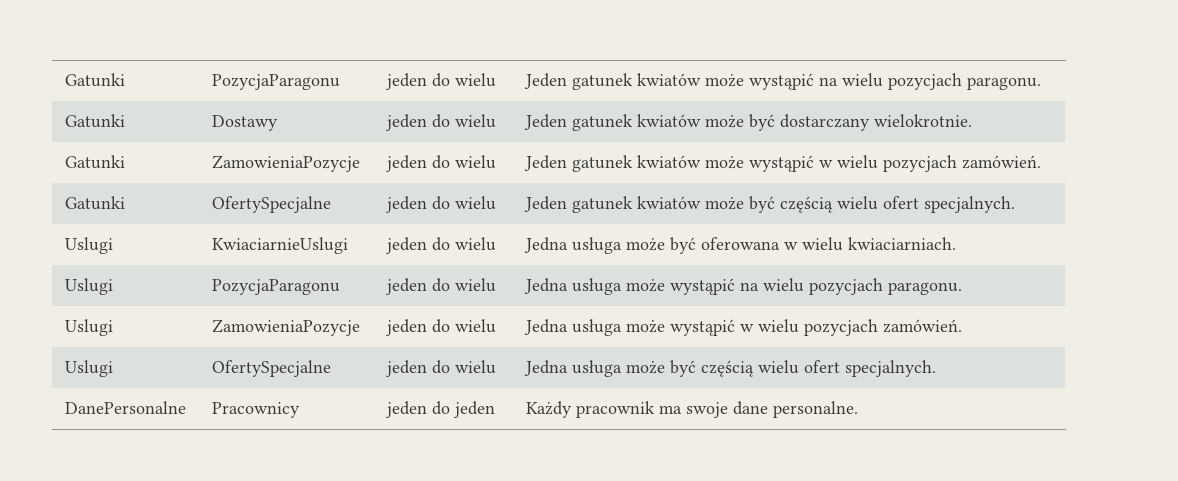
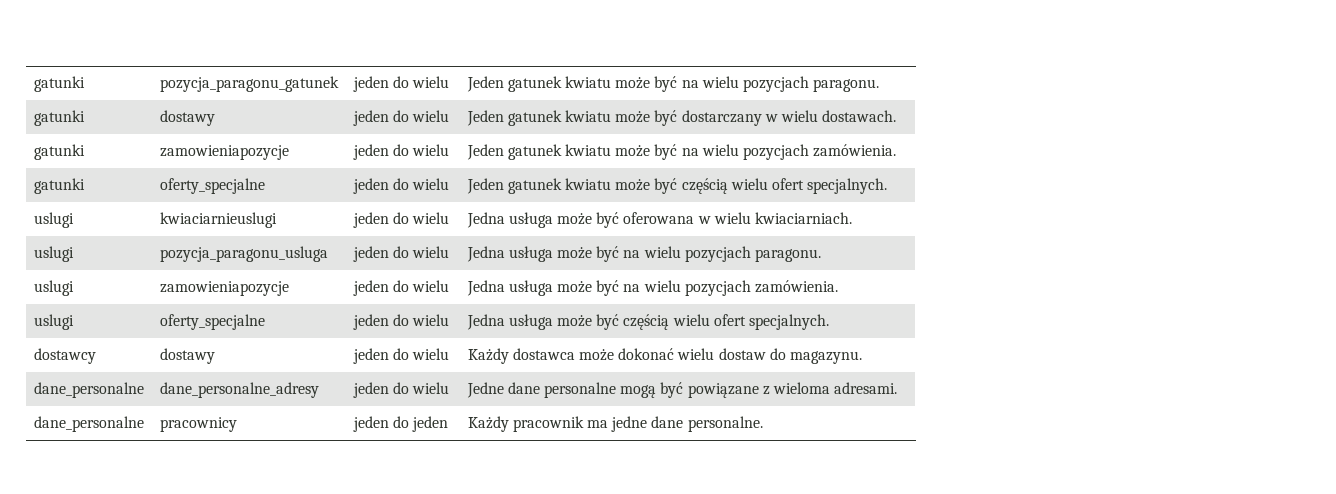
[64,73,125,87] [211,74,340,90] [385,73,496,90] [523,73,1041,90] [64,114,125,128] [211,115,278,131] [385,114,496,131] [523,114,701,131] Gatunki | PozycjaParagonu | jeden do wielu | Jeden gatunek kwiatów może wystąpić na wielu pozycjach paragonu. // Gatunki | Dostawy | jeden do wielu | Jeden gatunek kwiatów -> [33,76,85,92] [159,76,339,92] [352,76,449,92] [466,76,880,92] [33,110,85,126] [159,110,215,126] [352,110,449,126] [466,110,611,126] gatunki | pozycja_paragonu_gatunek | jeden do wielu | Jeden gatunek kwiatu może być na wielu pozycjach paragonu. // gatunki | dostawy | jeden do wielu | Jeden gatunek kwiatu
[873,114,972,127] [64,155,125,169] [211,155,360,172] [385,155,496,172] [523,155,1041,172] [64,196,125,210] [211,196,331,213] [385,196,496,213] [523,196,1015,213] [64,237,113,254] [211,237,348,254] wielokrotnie. // Gatunki | ZamowieniaPozycje | jeden do wielu | Jeden gatunek kwiatów może wystąpić w wielu pozycjach zamówień. // Gatunki | OfertySpecjalne | jeden do wielu | Jeden gatunek kwiatów może być częścią wielu ofert specjalnych. // Uslugi | KwiaciarnieUslugi -> [764,110,897,122] [33,144,85,160] [159,145,289,160] [352,144,449,160] [466,144,897,160] [33,178,85,194] [159,178,265,194] [352,178,449,194] [466,178,888,194] [33,212,74,228] [159,212,277,228] w wielu dostawach. // gatunki | zamowieniapozycje | jeden do wielu | Jeden gatunek kwiatu może być na wielu pozycjach zamówienia. // gatunki | oferty_specjalne | jeden do wielu | Jeden gatunek kwiatu może być częścią wielu ofert specjalnych. // uslugi | kwiaciarnieuslugi
[64,278,113,295] [211,279,340,295] [385,278,496,295] [523,278,962,295] [64,319,113,336] [211,319,360,336] [385,319,496,336] [523,319,962,336] [64,360,113,377] [211,360,331,377] Uslugi | PozycjaParagonu | jeden do wielu | Jedna usługa może wystąpić na wielu pozycjach paragonu. // Uslugi | ZamowieniaPozycje | jeden do wielu | Jedna usługa może wystąpić w wielu pozycjach zamówień. // Uslugi | OfertySpecjalne -> [33,246,74,262] [159,246,328,262] [352,246,449,262] [466,246,821,262] [33,280,74,296] [159,281,289,296] [352,280,449,296] [466,280,838,296] [33,314,74,330] [159,314,265,330] uslugi | pozycja_paragonu_usluga | jeden do wielu | Jedna usługa może być na wielu pozycjach paragonu. // uslugi | zamowieniapozycje | jeden do wielu | Jedna usługa może być na wielu pozycjach zamówienia. // uslugi | oferty_specjalne
[64,401,186,414] [211,402,300,418] DanePersonalne | Pracownicy -> [33,348,96,364] [159,348,215,364] [352,348,449,364] [467,348,862,364] [33,382,144,398] [159,382,319,398] [352,382,449,398] [466,382,898,398] [33,416,144,432] [159,417,237,432] dostawcy | dostawy | jeden do wielu | Każdy dostawca może dokonać wielu dostaw do magazynu. // dane_personalne | dane_personalne_adresy | jeden do wielu | Jedne dane personalne mogą być powiązane z wieloma adresami. // dane_personalne | pracownicy
[685,402,728,418] swoje -> [611,416,648,432] jedne

